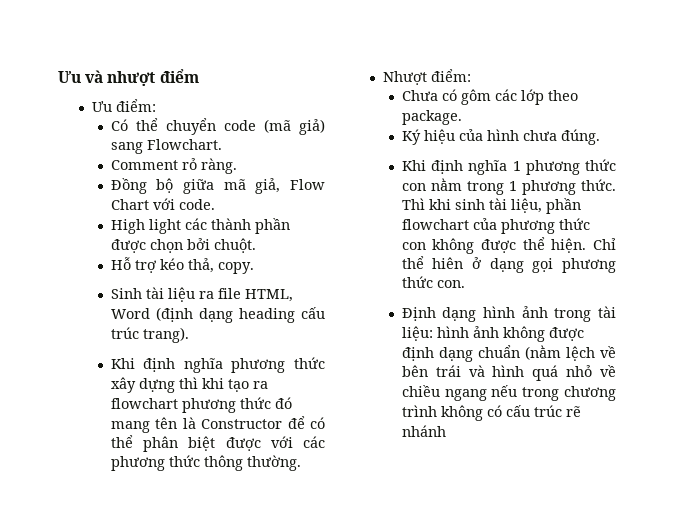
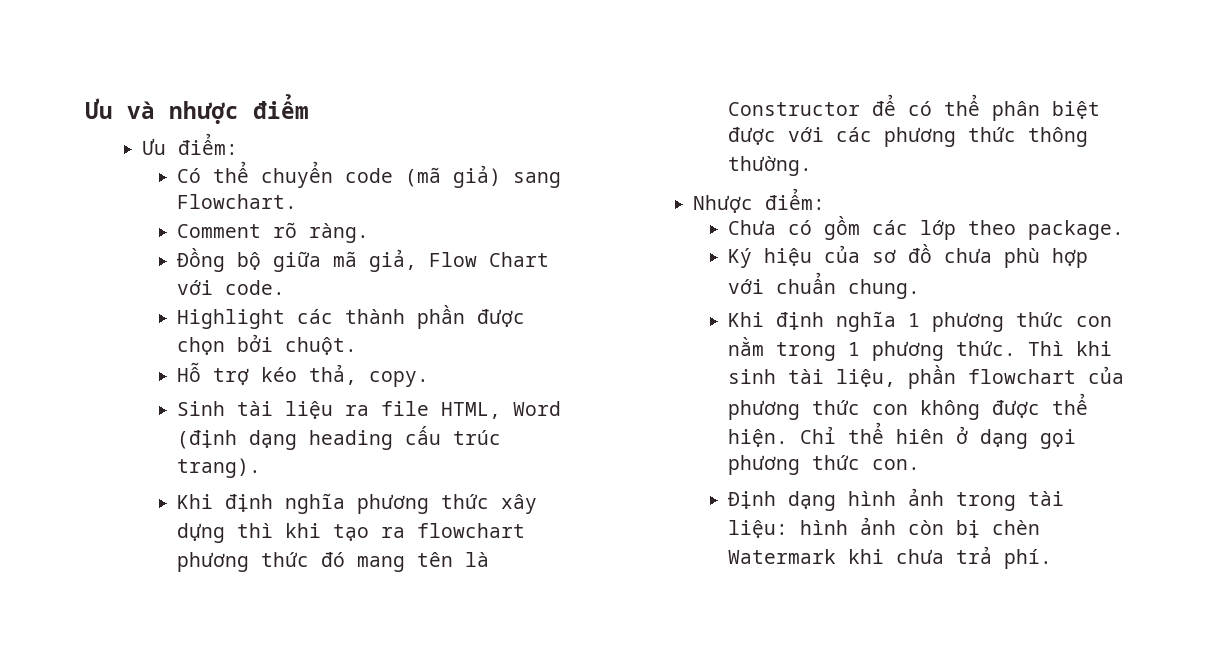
[107,71,156,86] nhượt -> [169,101,239,124] nhược
[181,158,197,170] rỏ -> [272,222,297,238] rõ
[110,219,181,234] High light -> [176,309,285,329] Highlight
[383,71,428,85] Nhượt -> [692,195,753,213] Nhược
[460,89,491,105] gôm -> [823,216,860,240] gồm
[486,129,600,145] hình chưa đúng. -> [871,244,1088,268] [727,272,920,299] sơ đồ chưa phù hợp với chuẩn chung.
[502,326,584,342] [401,345,616,362] [401,365,616,381] [401,385,616,401] [401,405,581,421] [401,425,446,437] không được định dạng chuẩn (nằm lệch về bên trái và hình quá nhỏ về chiều ngang nếu trong chương trình không có cấu trúc rẽ nhánh -> [907,520,1040,538] [727,546,1052,569] còn bị chèn Watermark khi chưa trả phí.

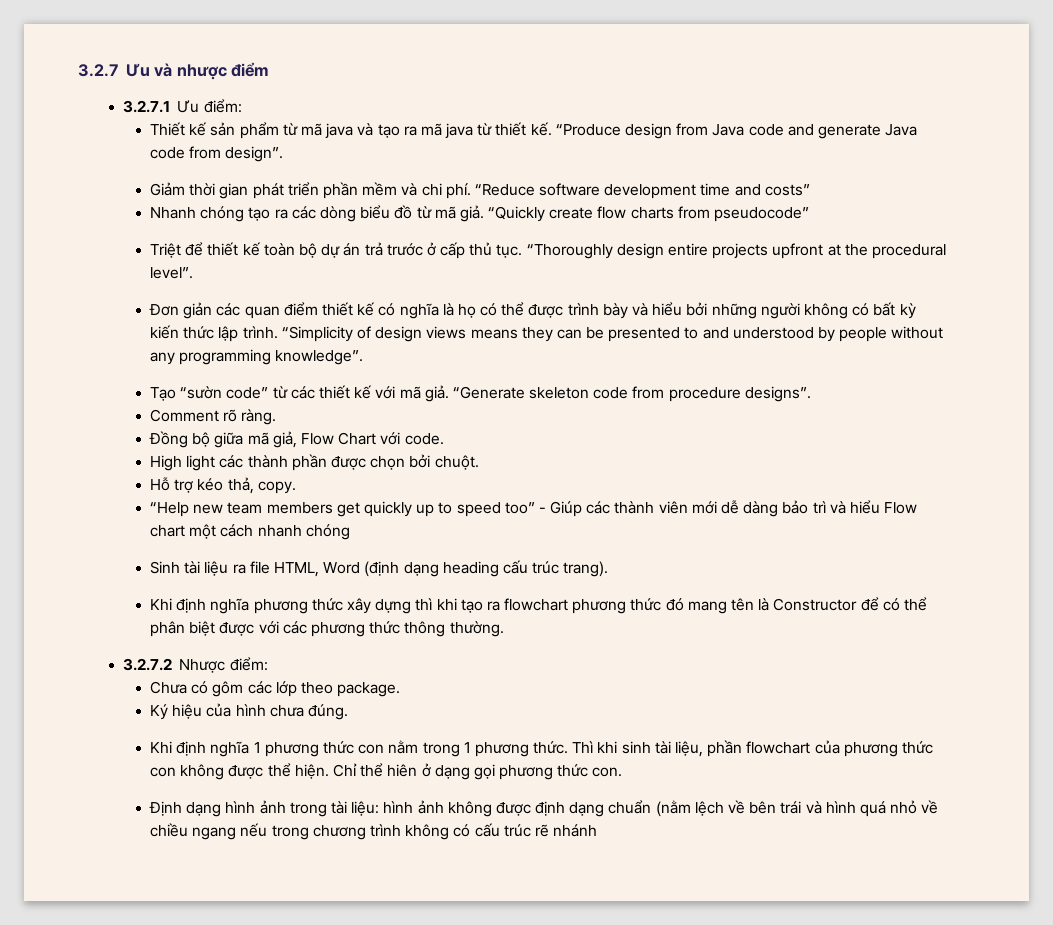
(85, 108) none -> [78,64,118,77] 3.2.7
(309, 106) none -> [122,100,170,113] 3.2.7.1
[176,161,561,188] [176,194,297,209] Có thể chuyển code (mã giả) sang Flowchart. -> [150,122,918,139] [150,146,284,162] [150,182,810,199] [150,205,810,222] [150,242,946,259] [150,267,194,279] [149,302,916,319] [150,325,944,342] [150,349,364,365] [150,385,811,402] Thiết kế sản phẩm từ mã java và tạo ra mã java từ thiết kế. “Produce design from Java code and generate Java code from design”. // Giảm thời gian phát triển phần mềm và chi phí. “Reduce software development time and costs” // Nhanh chóng tạo ra các dòng biểu đồ từ mã giả. “Quickly create flow charts from pseudocode” // Triệt để thiết kế toàn bộ dự án trả trước ở cấp thủ tục. “Thoroughly design entire projects upfront at the procedural level”. // Đơn giản các quan điểm thiết kế có nghĩa là họ có thể được trình bày và hiểu bởi những người không có bất kỳ kiến thức lập trình. “Simplicity of design views means they can be presented to and understood by people without any programming knowledge”. // Tạo “sườn code” từ các thiết kế với mã giả. “Generate skeleton code from procedure designs”.
[176,309,285,329] Highlight -> [150,455,216,471] High light
(429, 379) none -> [150,500,918,517] [150,524,350,540] // “Help new team members get quickly up to speed too” - Giúp các thành viên mới dễ dàng bảo trì và hiểu Flow chart một cách nhanh chóng
(812, 166) none -> [122,658,172,671] 3.2.7.2
[823,216,860,240] gồm -> [212,681,244,697] gôm
[871,244,1088,268] [727,272,920,299] sơ đồ chưa phù hợp với chuẩn chung. -> [235,704,349,720] hình chưa đúng.
[907,520,1040,538] [727,546,1052,569] còn bị chèn Watermark khi chưa trả phí. -> [447,800,939,817] [150,823,598,840] không được định dạng chuẩn (nằm lệch về bên trái và hình quá nhỏ về chiều ngang nếu trong chương trình không có cấu trúc rẽ nhánh

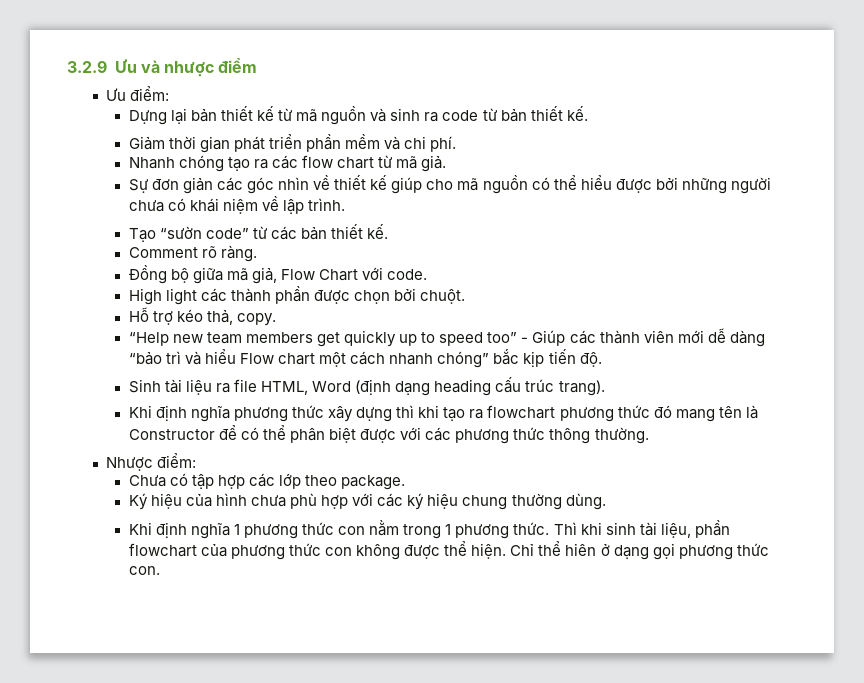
[78,64,118,77] 3.2.7 -> [67,60,107,73] 3.2.9
[122,100,170,113] 3.2.7.1 -> (258, 65) none
[150,122,918,139] [150,146,284,162] Thiết kế sản phẩm từ mã java và tạo ra mã java từ thiết kế. “Produce design from Java code and generate Java code from design”. -> [128,106,588,125] Dựng lại bản thiết kế từ mã nguồn và sinh ra code từ bản thiết kế.
[474,183,810,199] “Reduce software development time and costs” -> (457, 144) none
[320,205,413,222] dòng biểu đồ -> [302,155,375,169] flow chart
[488,206,810,222] [150,242,946,259] [150,267,194,279] [149,302,916,319] [150,325,944,342] [150,349,364,365] “Quickly create flow charts from pseudocode” // Triệt để thiết kế toàn bộ dự án trả trước ở cấp thủ tục. “Thoroughly design entire projects upfront at the procedural level”. // Đơn giản các quan điểm thiết kế có nghĩa là họ có thể được trình bày và hiểu bởi những người không có bất kỳ kiến thức lập trình. “Simplicity of design views means they can be presented to and understood by people without any programming knowledge”. -> [128,175,771,194] [128,196,346,215] // Sự đơn giản các góc nhìn về thiết kế giúp cho mã nguồn có thể hiểu được bởi những người chưa có khái niệm về lập trình.
[319,385,811,402] thiết kế với mã giả. “Generate skeleton code from procedure designs”. -> [301,224,389,240] bản thiết kế.
[782,500,809,514] bảo -> [128,352,162,365] “bảo
[305,524,350,540] chóng -> [437,349,602,368] chóng” bắc kịp tiến độ.
[122,658,172,671] 3.2.7.2 -> (649, 435) none
[212,681,244,697] gôm -> [192,473,246,490] tập hợp
[308,704,349,720] đúng. -> [290,493,606,510] phù hợp với các ký hiệu chung thường dùng.
[149,800,939,817] [150,823,598,840] // Định dạng hình ảnh trong tài liệu: hình ảnh không được định dạng chuẩn (nằm lệch về bên trái và hình quá nhỏ về chiều ngang nếu trong chương trình không có cấu trúc rẽ nhánh -> (160, 570) none

